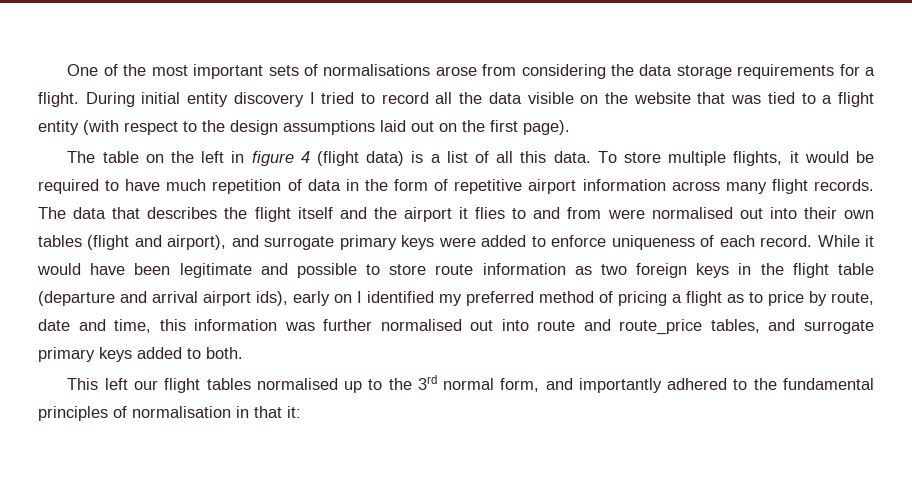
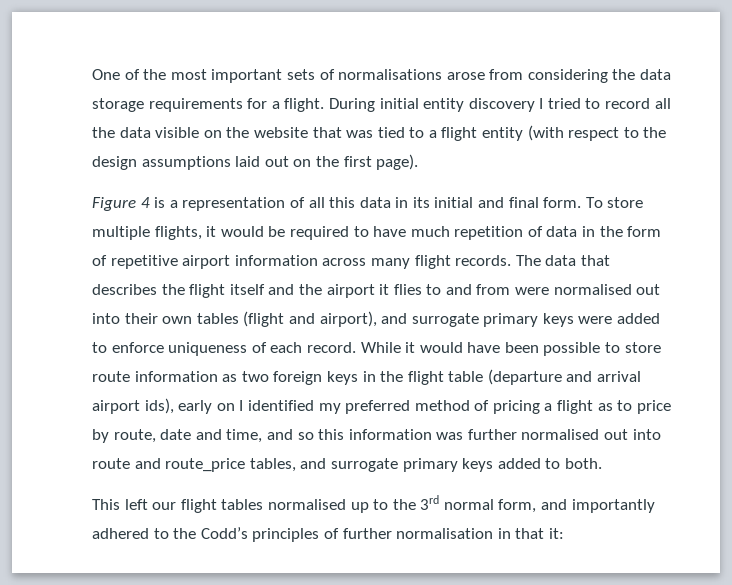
[67,151,405,166] The table on the left in figure 4 (flight data) -> [92,197,150,211] Figure 4
[446,151,468,163] list -> [182,197,286,211] representation
[553,151,591,163] data. -> [359,197,582,208] data in its initial and final form.
[179,263,288,278] legitimate and -> (539, 347) none
(152, 326) none -> [266,429,314,440] and so
[783,378,875,390] fundamental -> [200,527,248,539] Codd’s
(127, 412) none -> [342,528,392,539] further

